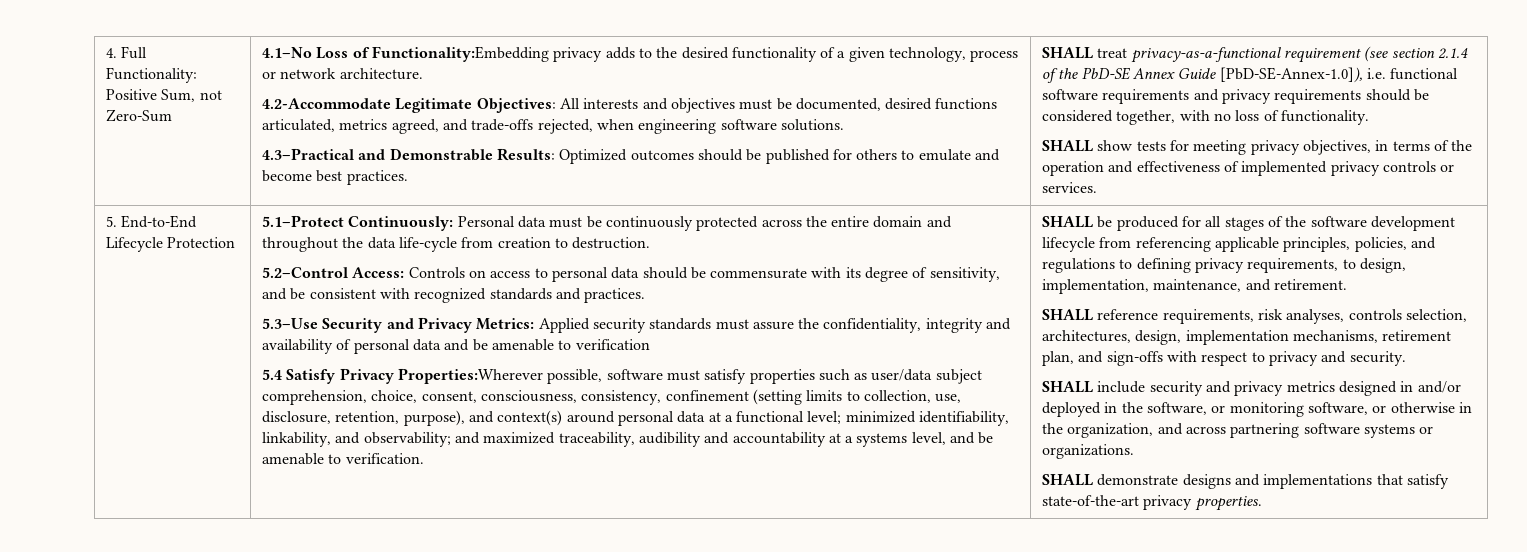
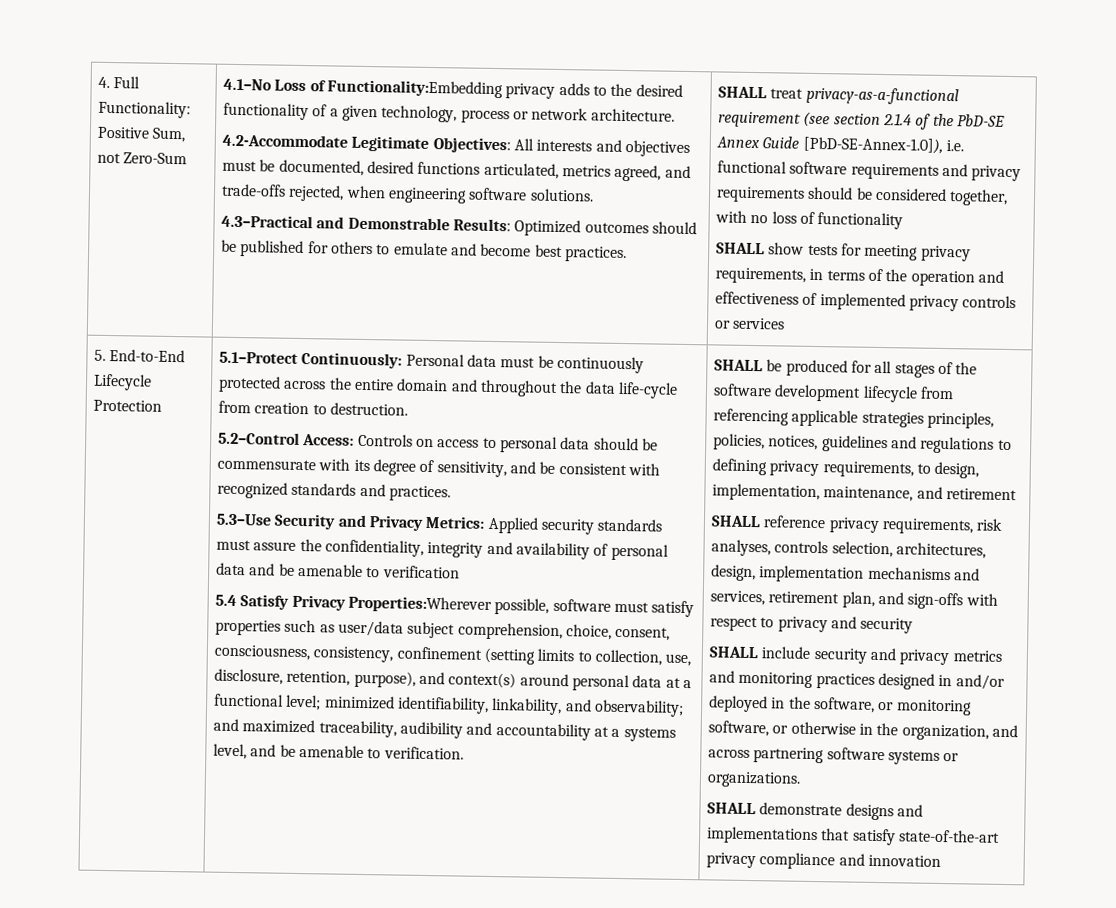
[1280,110,1369,125] functionality. -> [817,212,904,230] functionality
[1302,140,1371,155] objectives, -> [715,267,807,284] requirements,
[1041,182,1097,193] services. -> [732,317,786,330] services
(1279, 244) none -> [861,411,924,428] strategies
(1407, 244) none -> [768,435,888,453] notices, guidelines
[1273,279,1347,290] retirement. -> [945,488,1017,501] retirement
(1159, 314) none -> [828,517,880,533] privacy
[1292,330,1378,343] mechanisms, -> [867,566,980,581] [710,590,766,606] mechanisms and services,
[1349,351,1406,366] security. -> [860,617,914,634] security
(1335, 386) none -> [709,670,875,689] and monitoring practices
[1194,496,1262,511] properties. -> [759,852,941,870] compliance and innovation

